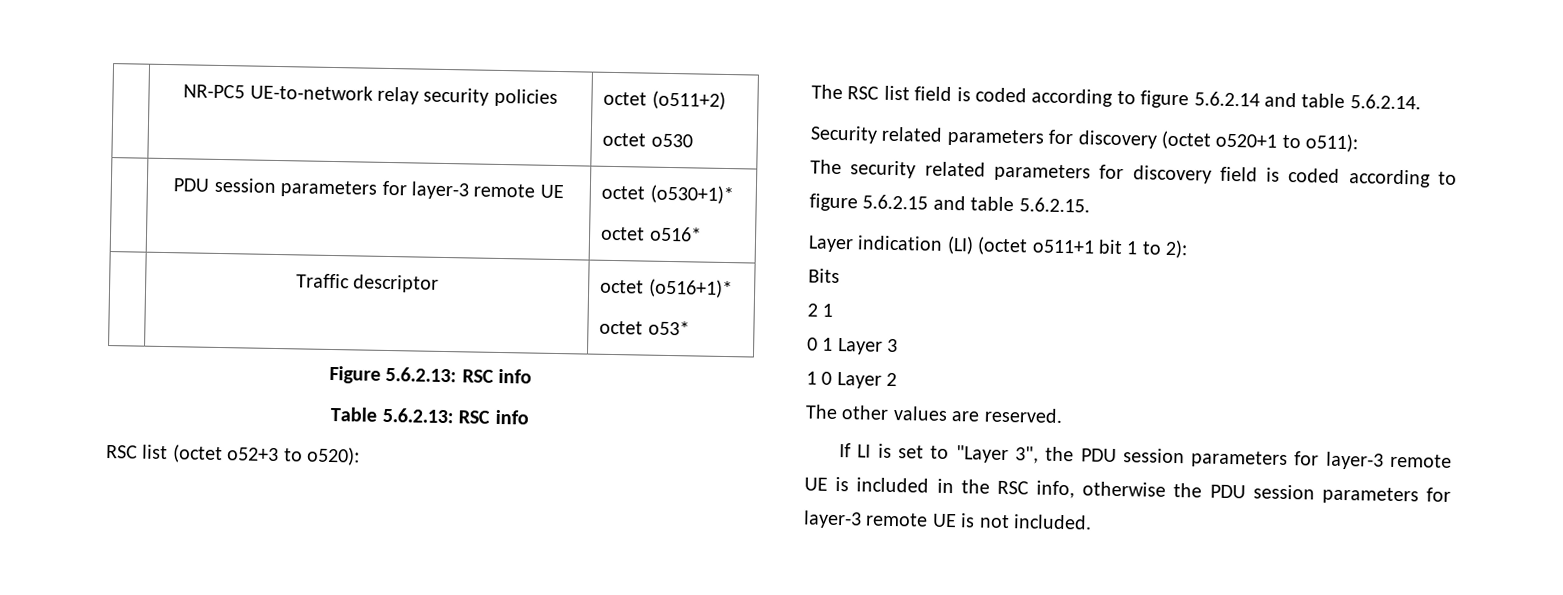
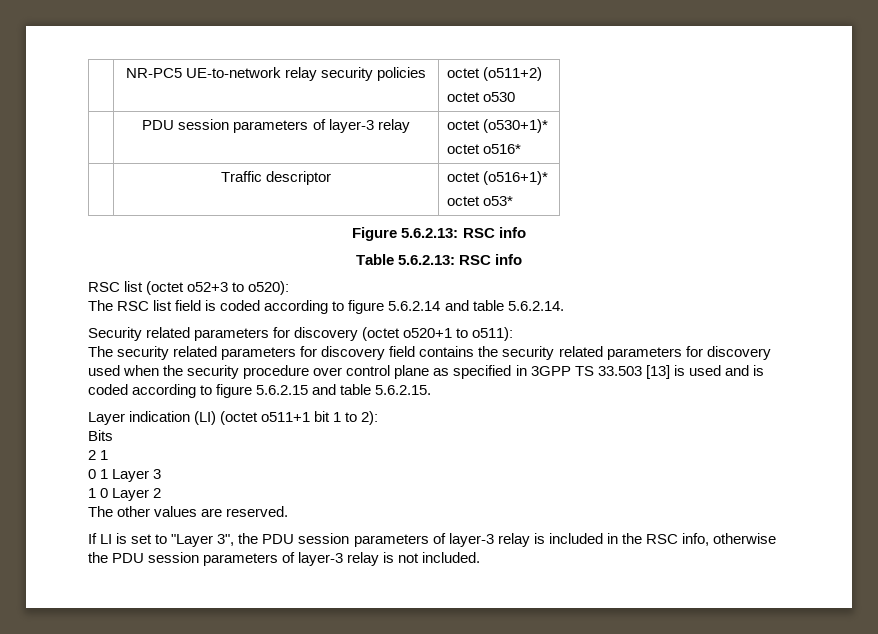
[381,180,564,200] for layer-3 remote UE -> [312,119,410,133] of layer-3 relay
(1258, 174) none -> [419,346,771,360] [88,365,749,379] contains the security related parameters for discovery used when the security procedure over control plane as specified in 3GPP TS 33.503 [13] is used and
[1294,451,1452,470] [804,477,828,491] for layer-3 remote UE -> [432,533,530,547] of layer-3 relay
[1426,487,1451,502] [803,510,957,529] for layer-3 remote UE -> [282,552,380,566] of layer-3 relay

